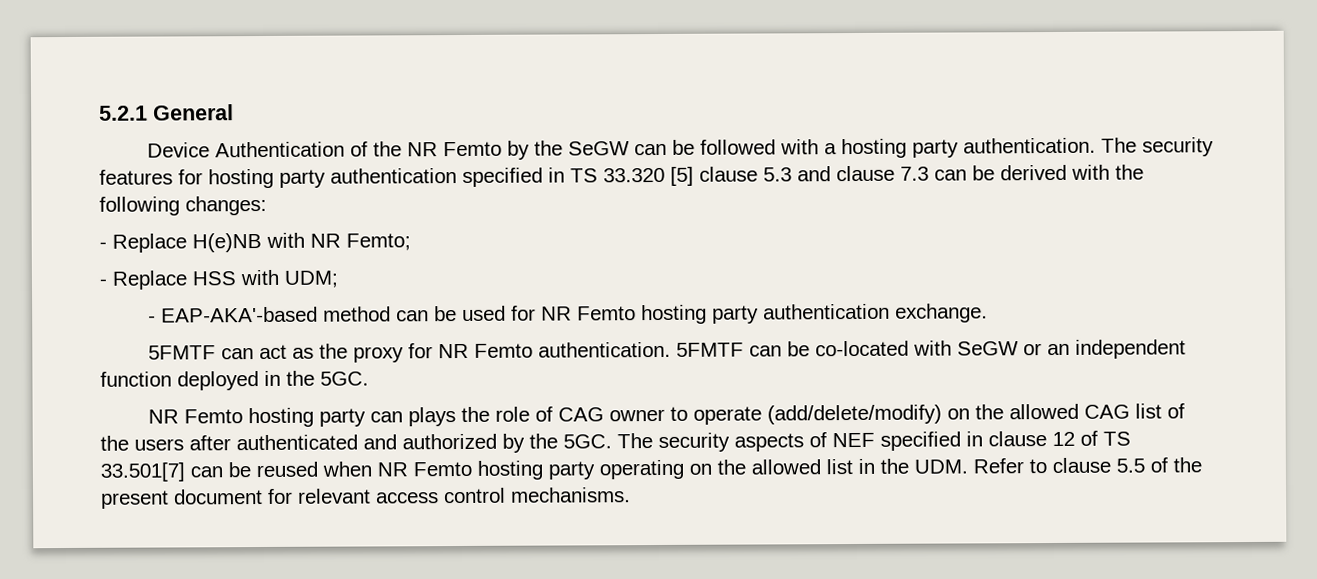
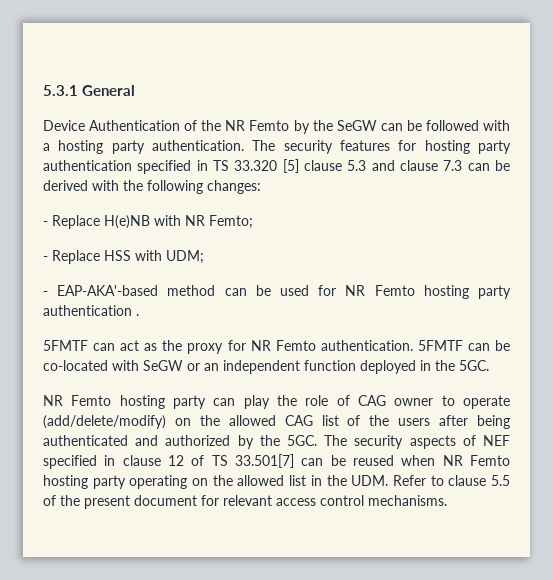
[99,105,148,121] 5.2.1 -> [43,85,78,96] 5.3.1
[895,303,989,323] exchange. -> [136,314,139,316] .
[408,407,457,427] plays -> [243,395,270,409] play
(231, 443) none -> [476,415,510,429] being

